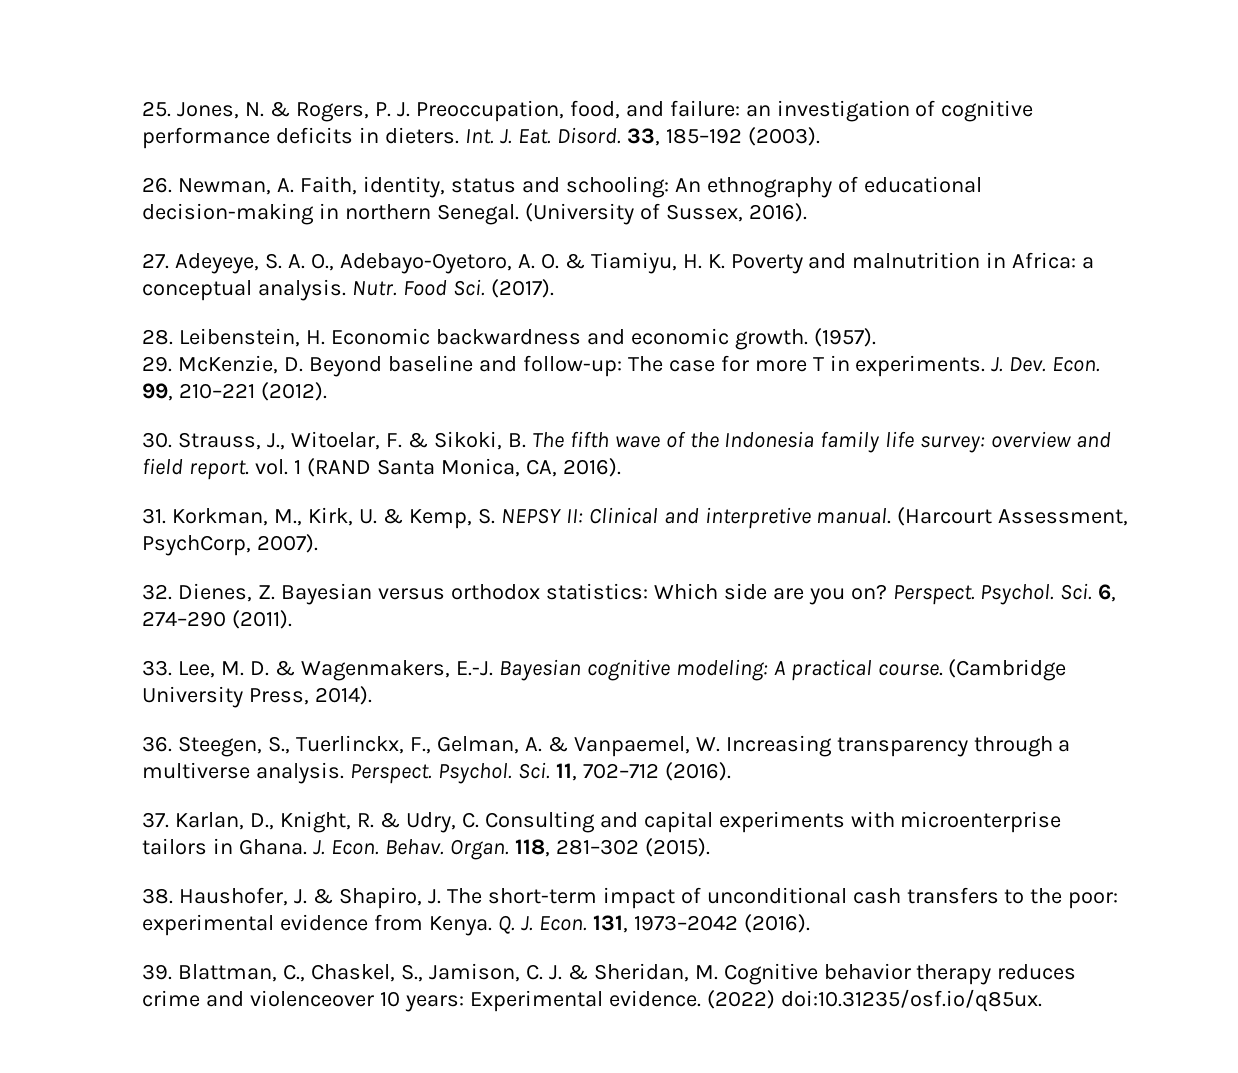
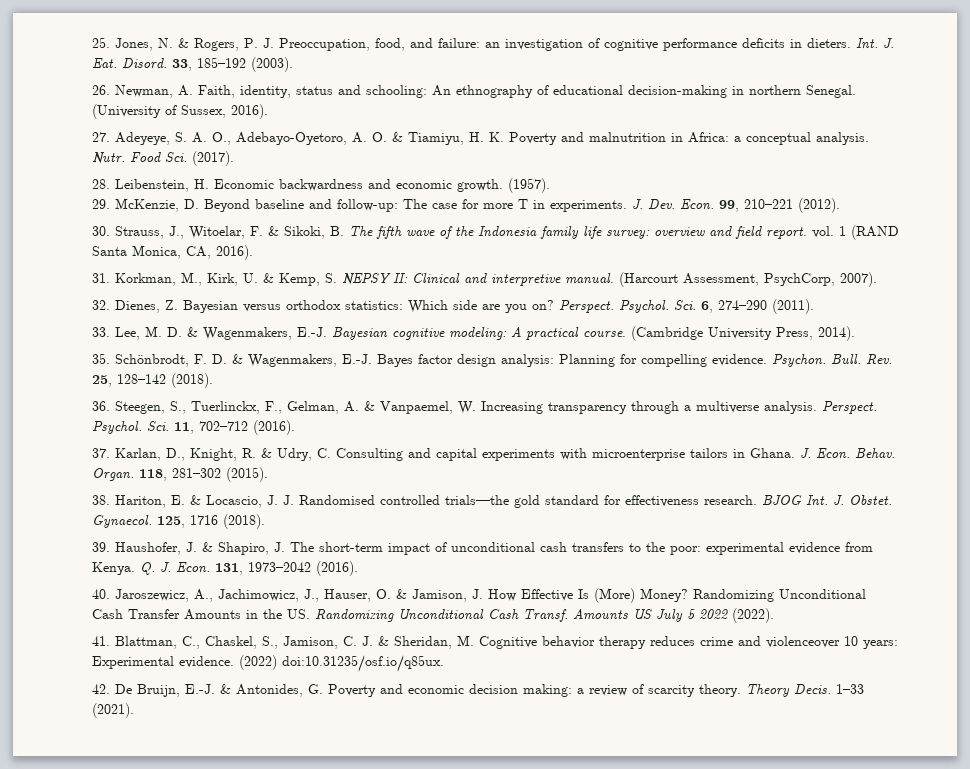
(373, 695) none -> [92,353,893,367] [92,373,214,388] // 35. Schönbrodt, F. D. & Wagenmakers, E.-J. Bayes factor design analysis: Planning for compelling evidence. Psychon. Bull. Rev. 25, 128–142 (2018).
(174, 896) none -> [115,495,893,508] [92,514,266,529] [92,542,111,552] Hariton, E. & Locascio, J. J. Randomised controlled trials—the gold standard for effectiveness research. BJOG Int. J. Obstet. Gynaecol. 125, 1716 (2018). // 39.
[142,964,173,980] 39. -> [92,588,867,603] [92,608,775,623] [92,636,111,646] 40. Jaroszewicz, A., Jachimowicz, J., Hauser, O. & Jamison, J. How Effective Is (More) Money? Randomizing Unconditional Cash Transfer Amounts in the US. Randomizing Unconditional Cash Transf. Amounts US July 5 2022 (2022). // 41.
(1042, 1000) none -> [92,684,865,697] [92,703,135,718] // 42. De Bruijn, E.-J. & Antonides, G. Poverty and economic decision making: a review of scarcity theory. Theory Decis. 1–33 (2021).

